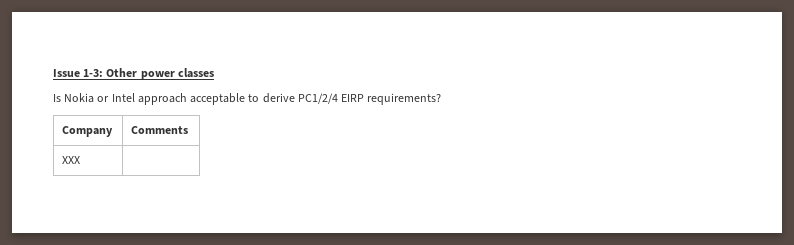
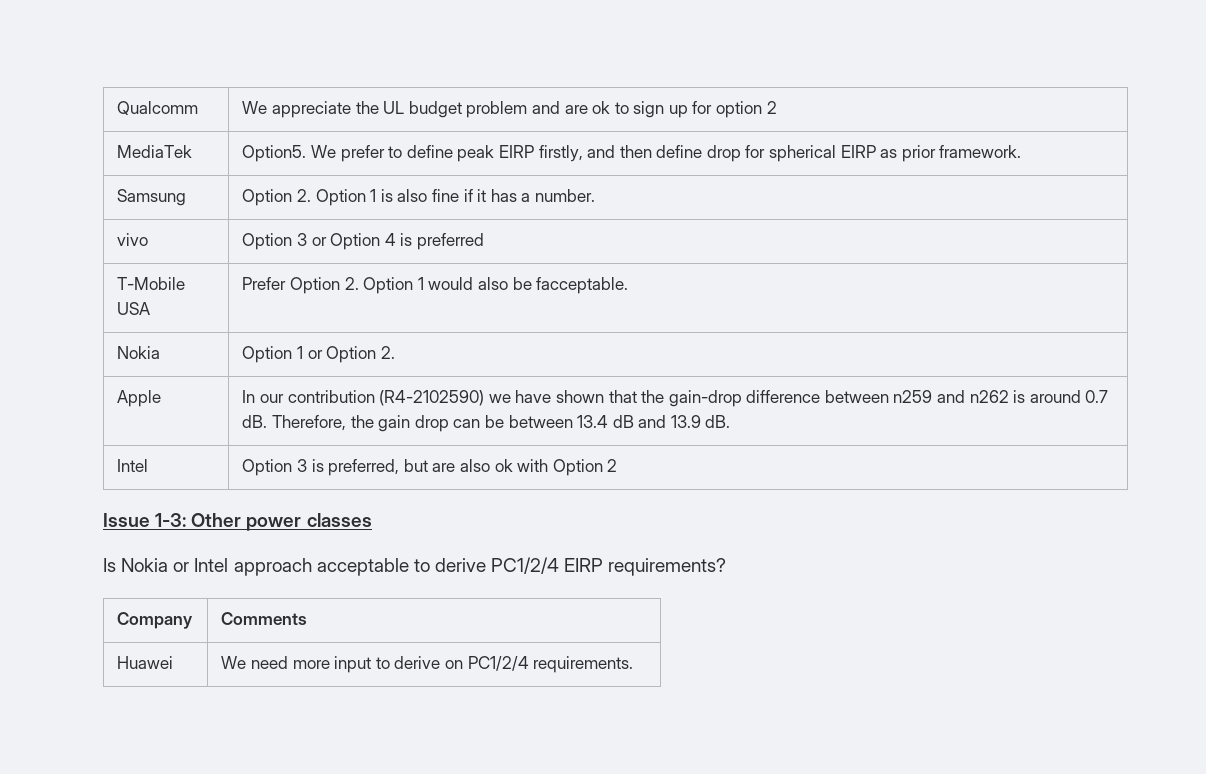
(53, 73) none -> [117,101,199,115] [242,101,777,118] [117,145,193,158] [242,145,1022,162] [117,189,187,206] [242,189,595,206] [117,233,149,246] [242,233,484,250] [117,277,186,290] [117,302,151,315] [242,277,629,294] [117,346,161,359] [242,346,395,363] [117,390,162,407] [242,390,1109,407] [242,415,731,432] [117,459,149,472] [242,459,618,476] Qualcomm | We appreciate the UL budget problem and are ok to sign up for option 2 // MediaTek | Option5. We prefer to define peak EIRP firstly, and then define drop for spherical EIRP as prior framework. // Samsung | Option 2. Option 1 is also fine if it has a number. // vivo | Option 3 or Option 4 is preferred // T-Mobile USA | Prefer Option 2. Option 1 would also be facceptable. // Nokia | Option 1 or Option 2. // Apple | In our contribution (R4-2102590) we have shown that the gain-drop difference between n259 and n262 is around 0.7 dB. Therefore, the gain drop can be between 13.4 dB and 13.9 dB. // Intel | Option 3 is preferred, but are also ok with Option 2 //
[62,156,81,164] XXX | -> [117,656,174,669] [221,656,634,673] Huawei | We need more input to derive on PC1/2/4 requirements.

